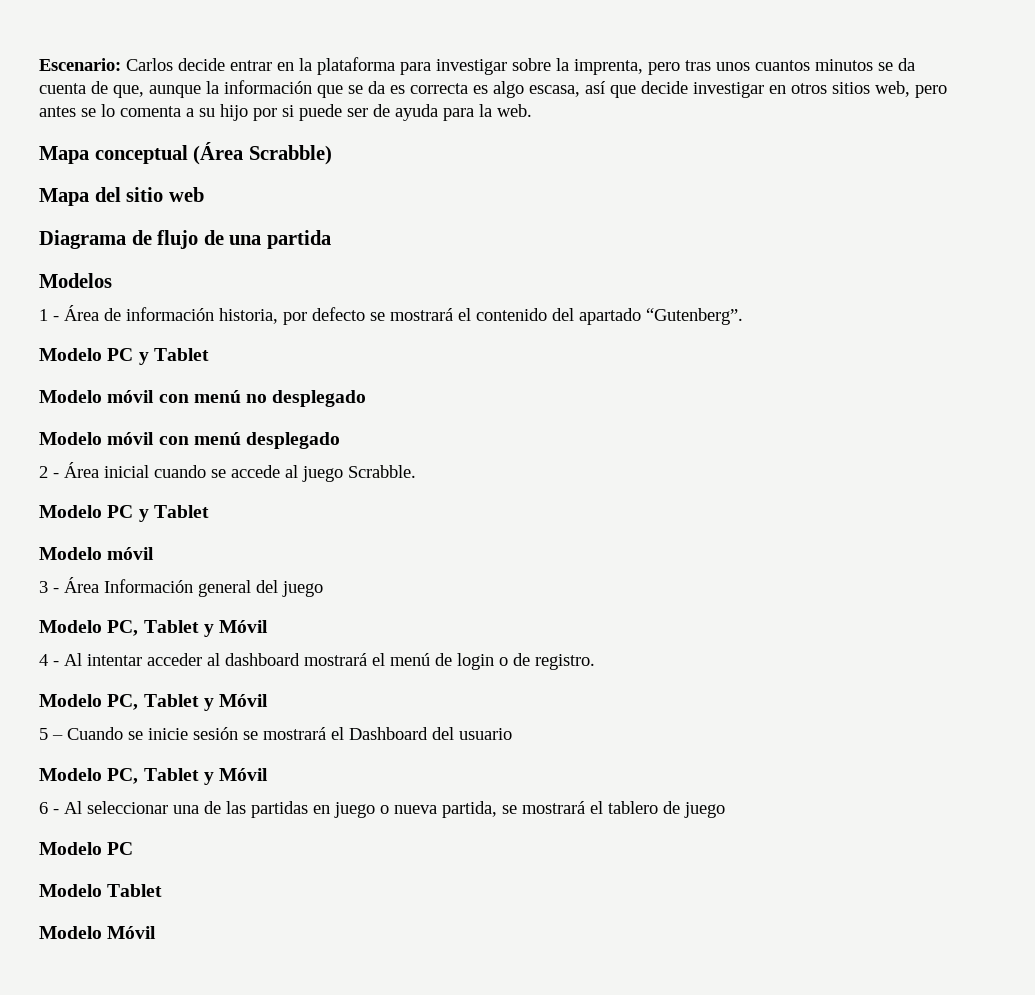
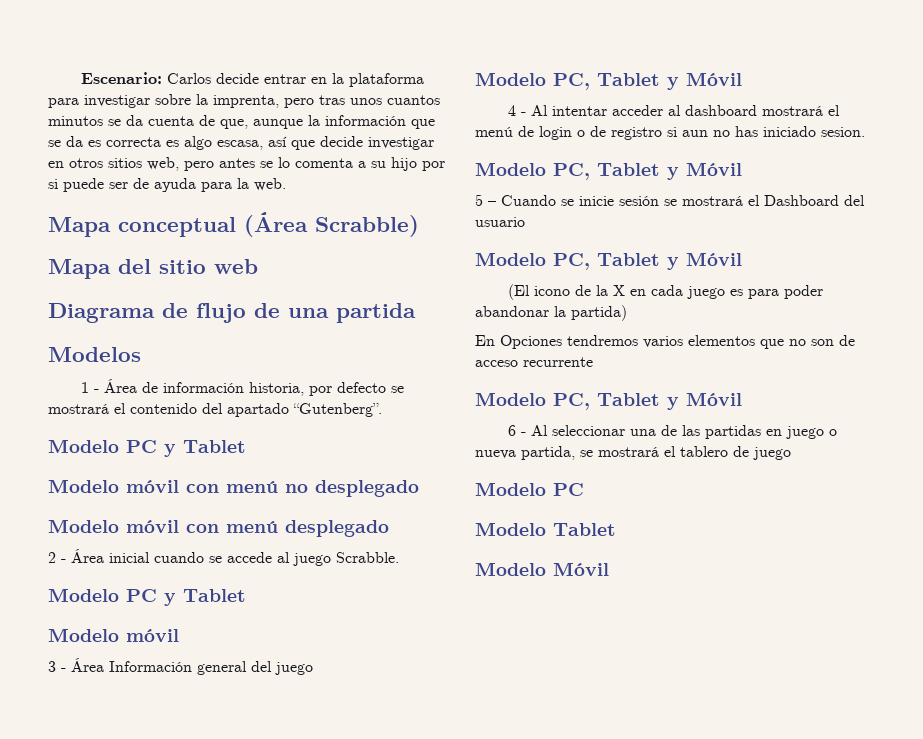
[535,654,595,670] registro. -> [611,126,865,140] registro si aun no has iniciado sesion.
(269, 774) none -> [508,284,824,300] [475,305,627,321] [475,335,855,349] [475,357,593,367] [475,392,742,410] // (El icono de la X en cada juego es para poder abandonar la partida) // En Opciones tendremos varios elementos que no son de acceso recurrente // Modelo PC, Tablet y Móvil

